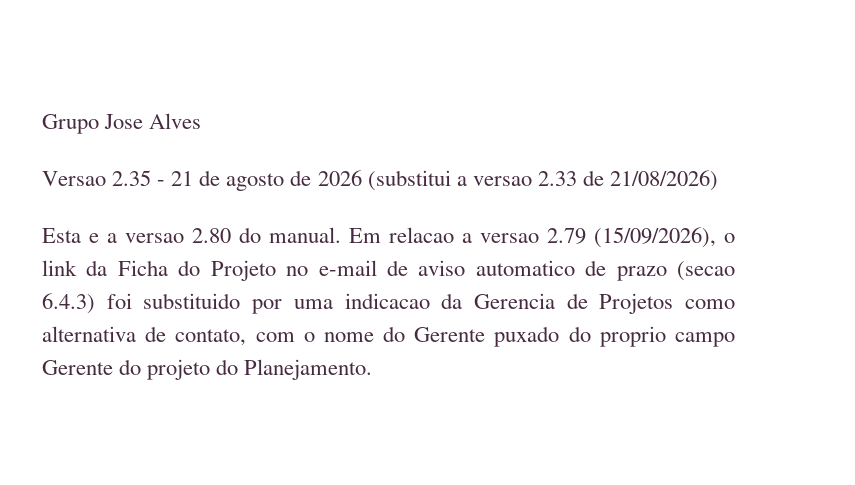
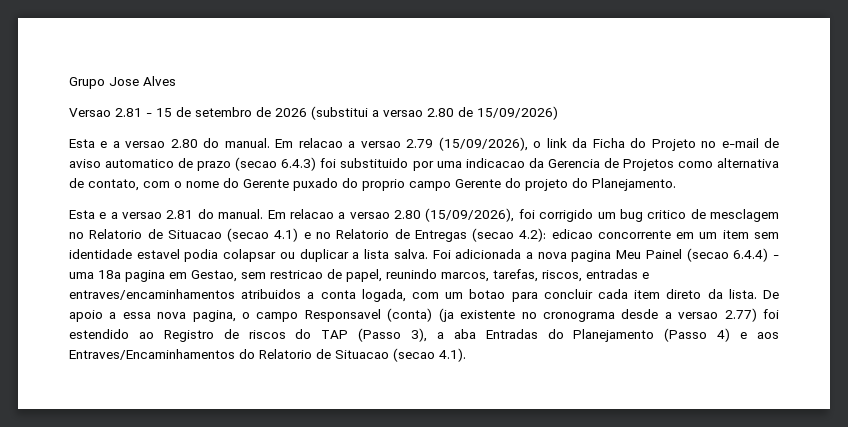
[112,170,285,191] 2.35 - 21 de agosto -> [115,107,252,117] 2.81 - 15 de setembro
[537,170,718,191] 2.33 de 21/08/2026) -> [427,106,558,120] 2.80 de 15/09/2026)
(373, 369) none -> [69,208,779,222] [69,228,780,242] [69,248,779,262] [69,269,649,282] [69,289,780,302] [69,308,779,322] [69,328,779,342] [69,348,466,362] // Esta e a versao 2.81 do manual. Em relacao a versao 2.80 (15/09/2026), foi corrigido um bug critico de mesclagem no Relatorio de Situacao (secao 4.1) e no Relatorio de Entregas (secao 4.2): edicao concorrente em um item sem identidade estavel podia colapsar ou duplicar a lista salva. Foi adicionada a nova pagina Meu Painel (secao 6.4.4) - uma 18a pagina em Gestao, sem restricao de papel, reunindo marcos, tarefas, riscos, entradas e entraves/encaminhamentos atribuidos a conta logada, com um botao para concluir cada item direto da lista. De apoio a essa nova pagina, o campo Responsavel (conta) (ja existente no cronograma desde a versao 2.77) foi estendido ao Registro de riscos do TAP (Passo 3), a aba Entradas do Planejamento (Passo 4) e aos Entraves/Encaminhamentos do Relatorio de Situacao (secao 4.1).

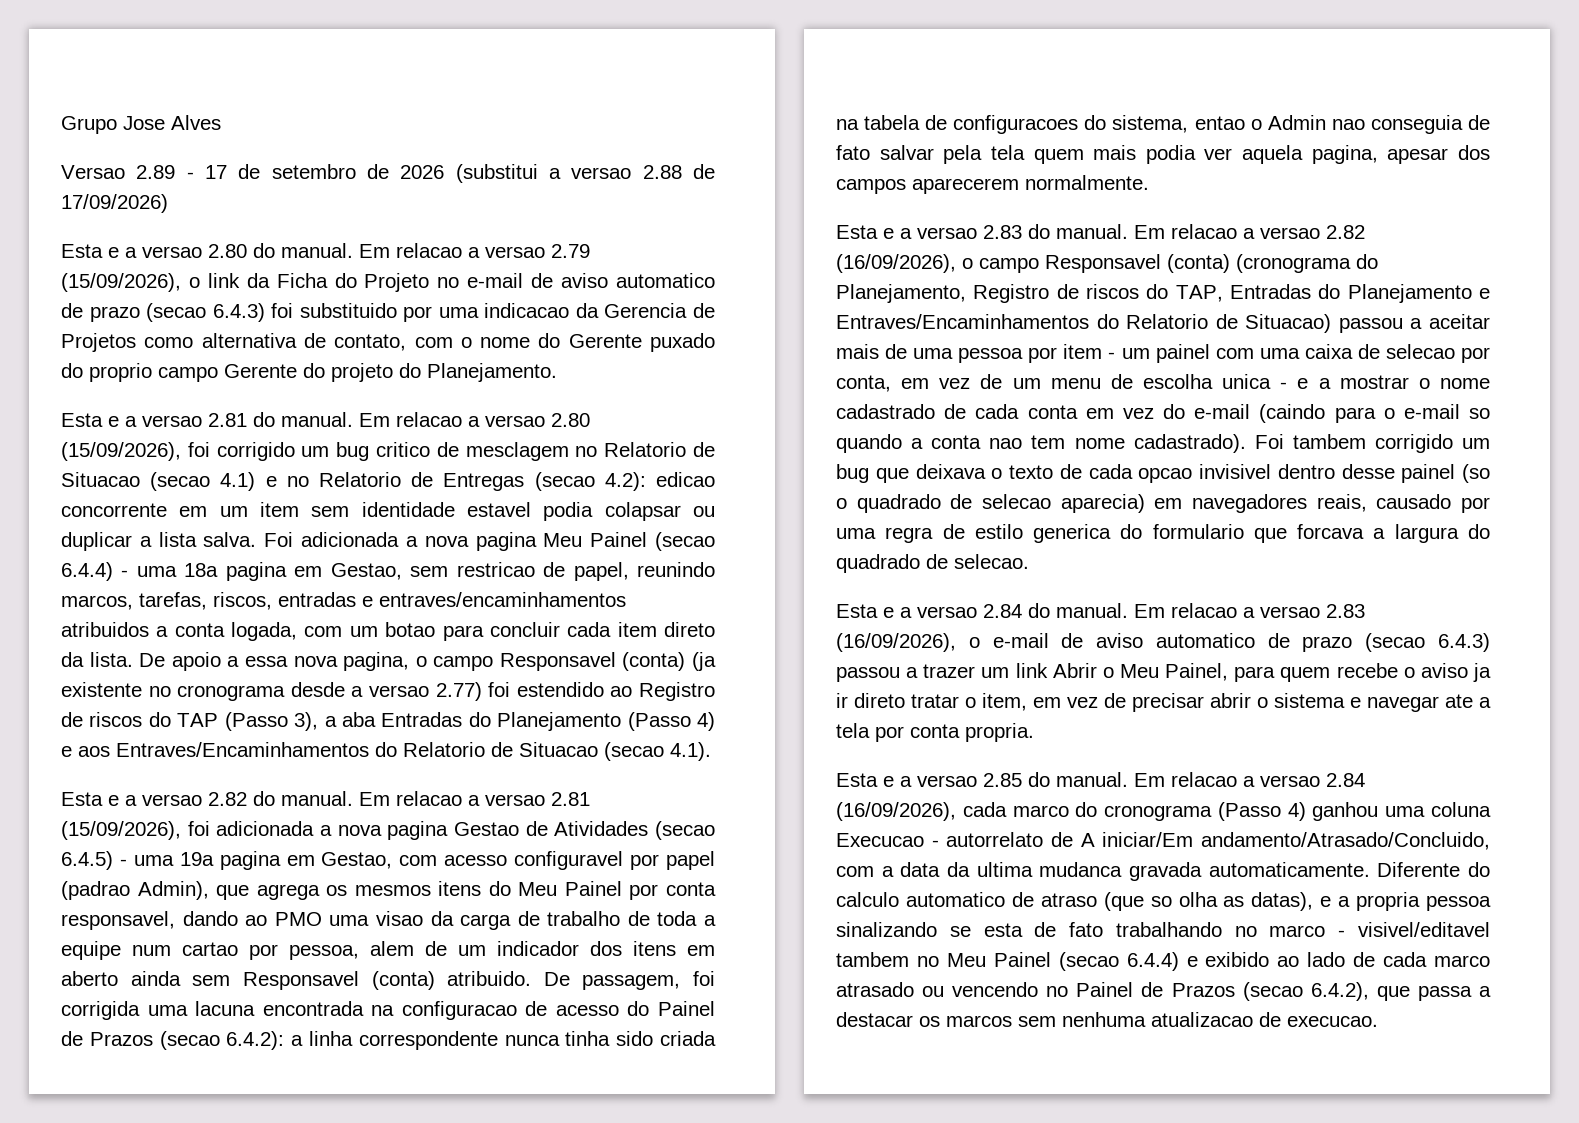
[115,108,172,117] 2.81 - 15 -> [136,165,227,179] 2.89 - 17
[427,106,558,120] 2.80 de 15/09/2026) -> [642,164,715,179] [61,194,168,213] 2.88 de 17/09/2026)
(466, 355) none -> [61,791,590,806] [61,821,716,840] [61,851,715,870] [61,881,716,900] [61,911,716,930] [61,941,715,960] [61,971,715,990] [61,1001,715,1020] [61,1031,716,1050] [836,115,1490,134] [836,145,1490,164] [836,175,1149,194] [836,224,1365,239] [836,254,1378,273] [836,284,1490,303] [836,314,1490,333] [836,344,1490,363] [836,374,1490,392] [836,404,1490,423] [836,434,1490,453] [836,464,1490,483] [836,494,1490,513] [836,524,1490,543] [836,554,1029,573] [836,603,1365,618] [836,633,1490,652] [836,663,1491,682] [836,693,1491,712] [836,723,1034,742] [836,772,1365,787] [836,802,1491,821] [836,832,1490,850] [836,862,1490,881] [836,892,1491,911] [836,922,1490,937] [836,952,1490,971] [836,982,1491,1001] [836,1012,1378,1027] // Esta e a versao 2.82 do manual. Em relacao a versao 2.81 (15/09/2026), foi adicionada a nova pagina Gestao de Atividades (secao 6.4.5) - uma 19a pagina em Gestao, com acesso configuravel por papel (padrao Admin), que agrega os mesmos itens do Meu Painel por conta responsavel, dando ao PMO uma visao da carga de trabalho de toda a equipe num cartao por pessoa, alem de um indicador dos itens em aberto ainda sem Responsavel (conta) atribuido. De passagem, foi corrigida uma lacuna encontrada na configuracao de acesso do Painel de Prazos (secao 6.4.2): a linha correspondente nunca tinha sido criada na tabela de configuracoes do sistema, entao o Admin nao conseguia de fato salvar pela tela quem mais podia ver aquela pagina, apesar dos campos aparecerem normalmente. // Esta e a versao 2.83 do manual. Em relacao a versao 2.82 (16/09/2026), o campo Responsavel (conta) (cronograma do Planejamento, Registro de riscos do TAP, Entradas do Planejamento e Entraves/Encaminhamentos do Relatorio de Situacao) passou a aceitar mais de uma pessoa por item - um painel com uma caixa de selecao por conta, em vez de um menu de escolha unica - e a mostrar o nome cadastrado de cada conta em vez do e-mail (caindo para o e-mail so quando a conta nao tem nome cadastrado). Foi tambem corrigido um bug que deixava o texto de cada opcao invisivel dentro desse painel (so o quadrado de selecao aparecia) em navegadores reais, causado por uma regra de estilo generica do formulario que forcava a largura do quadrado de selecao. // Esta e a versao 2.84 do manual. Em relacao a versao 2.83 (16/09/2026), o e-mail de aviso automatico de prazo (secao 6.4.3) passou a trazer um link Abrir o Meu Painel, para quem recebe o aviso ja ir direto tratar o item, em vez de precisar abrir o sistema e navegar ate a tela por conta propria. // Esta e a versao 2.85 do manual. Em relacao a versao 2.84 (16/09/2026), cada marco do cronograma (Passo 4) ganhou uma coluna Execucao - autorrelato de A iniciar/Em andamento/Atrasado/Concluido, com a data da ultima mudanca gravada automaticamente. Diferente do calculo automatico de atraso (que so olha as datas), e a propria pessoa sinalizando se esta de fato trabalhando no marco - visivel/editavel tambem no Meu Painel (secao 6.4.4) e exibido ao lado de cada marco atrasado ou vencendo no Painel de Prazos (secao 6.4.2), que passa a destacar os marcos sem nenhuma atualizacao de execucao.

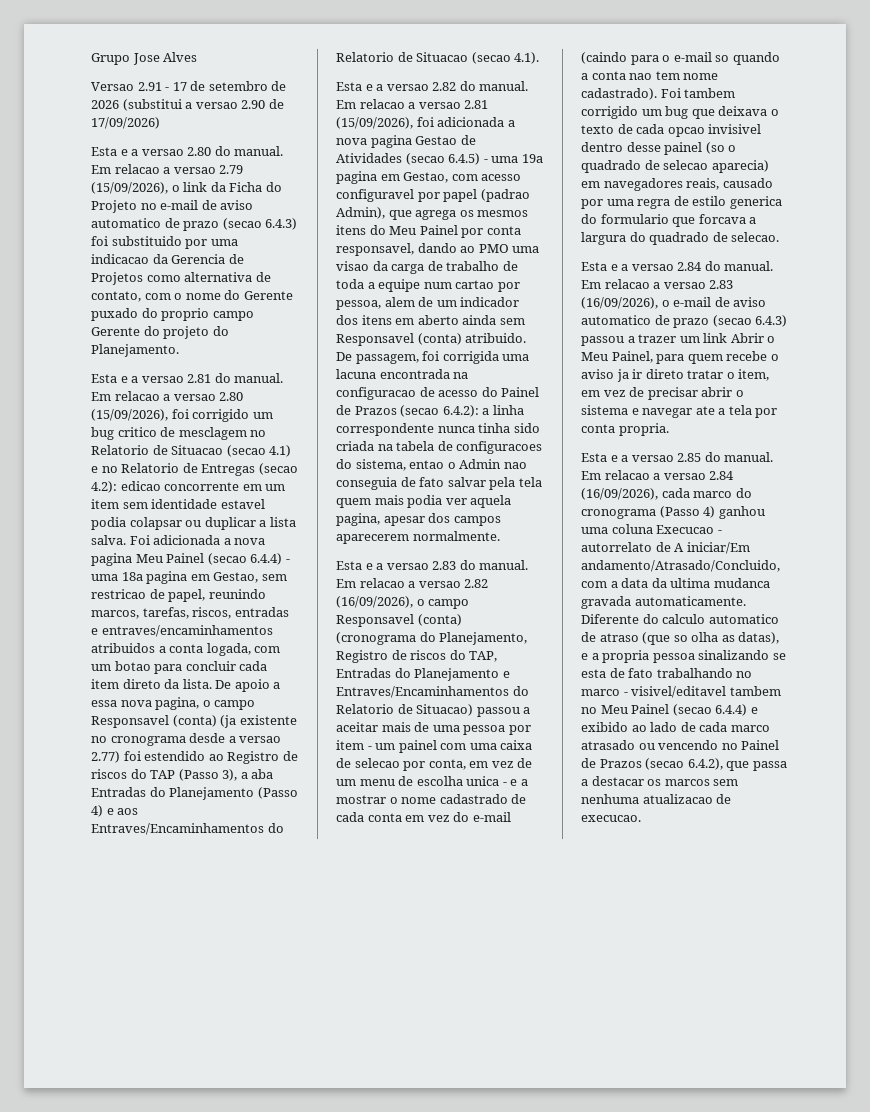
[136,165,176,179] 2.89 -> [137,82,162,91] 2.91
[642,165,682,179] 2.88 -> [241,100,266,109] 2.90

